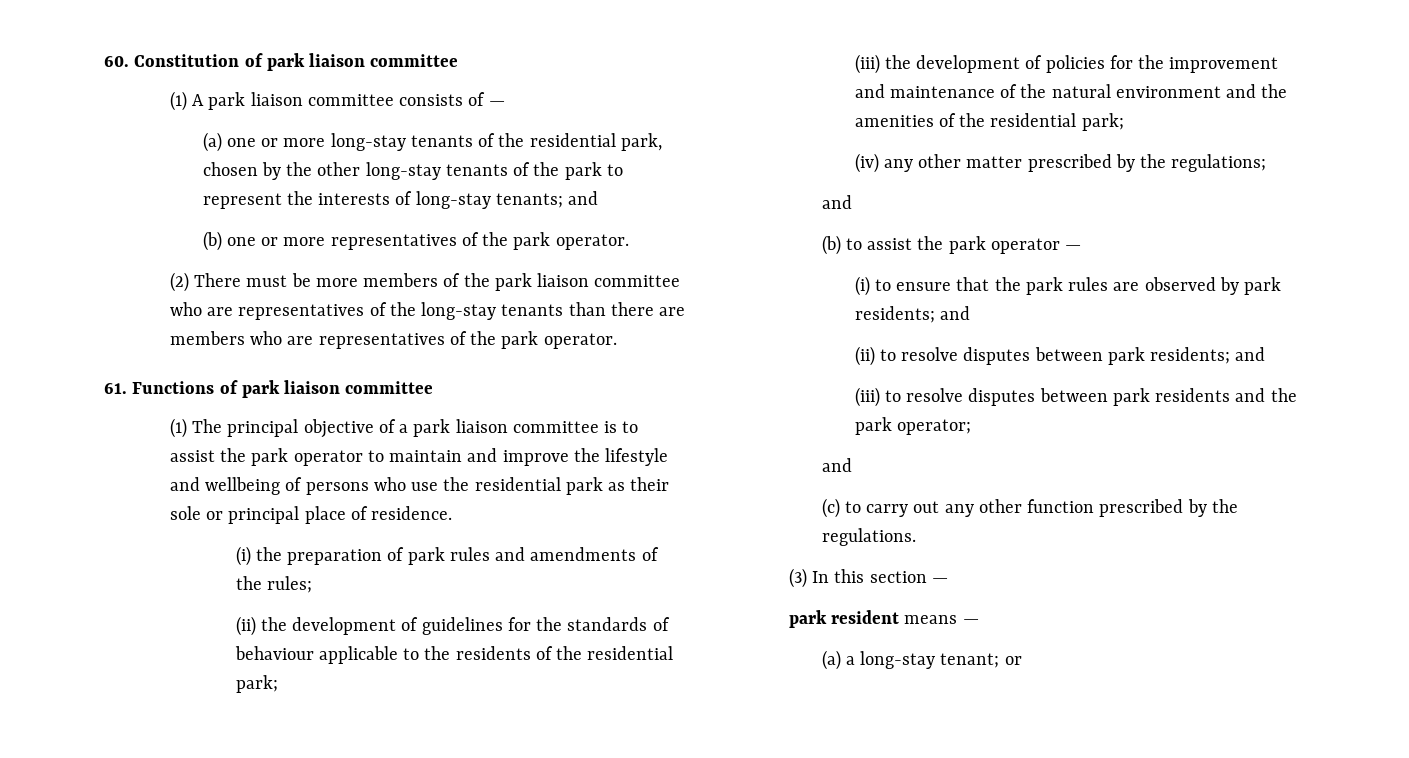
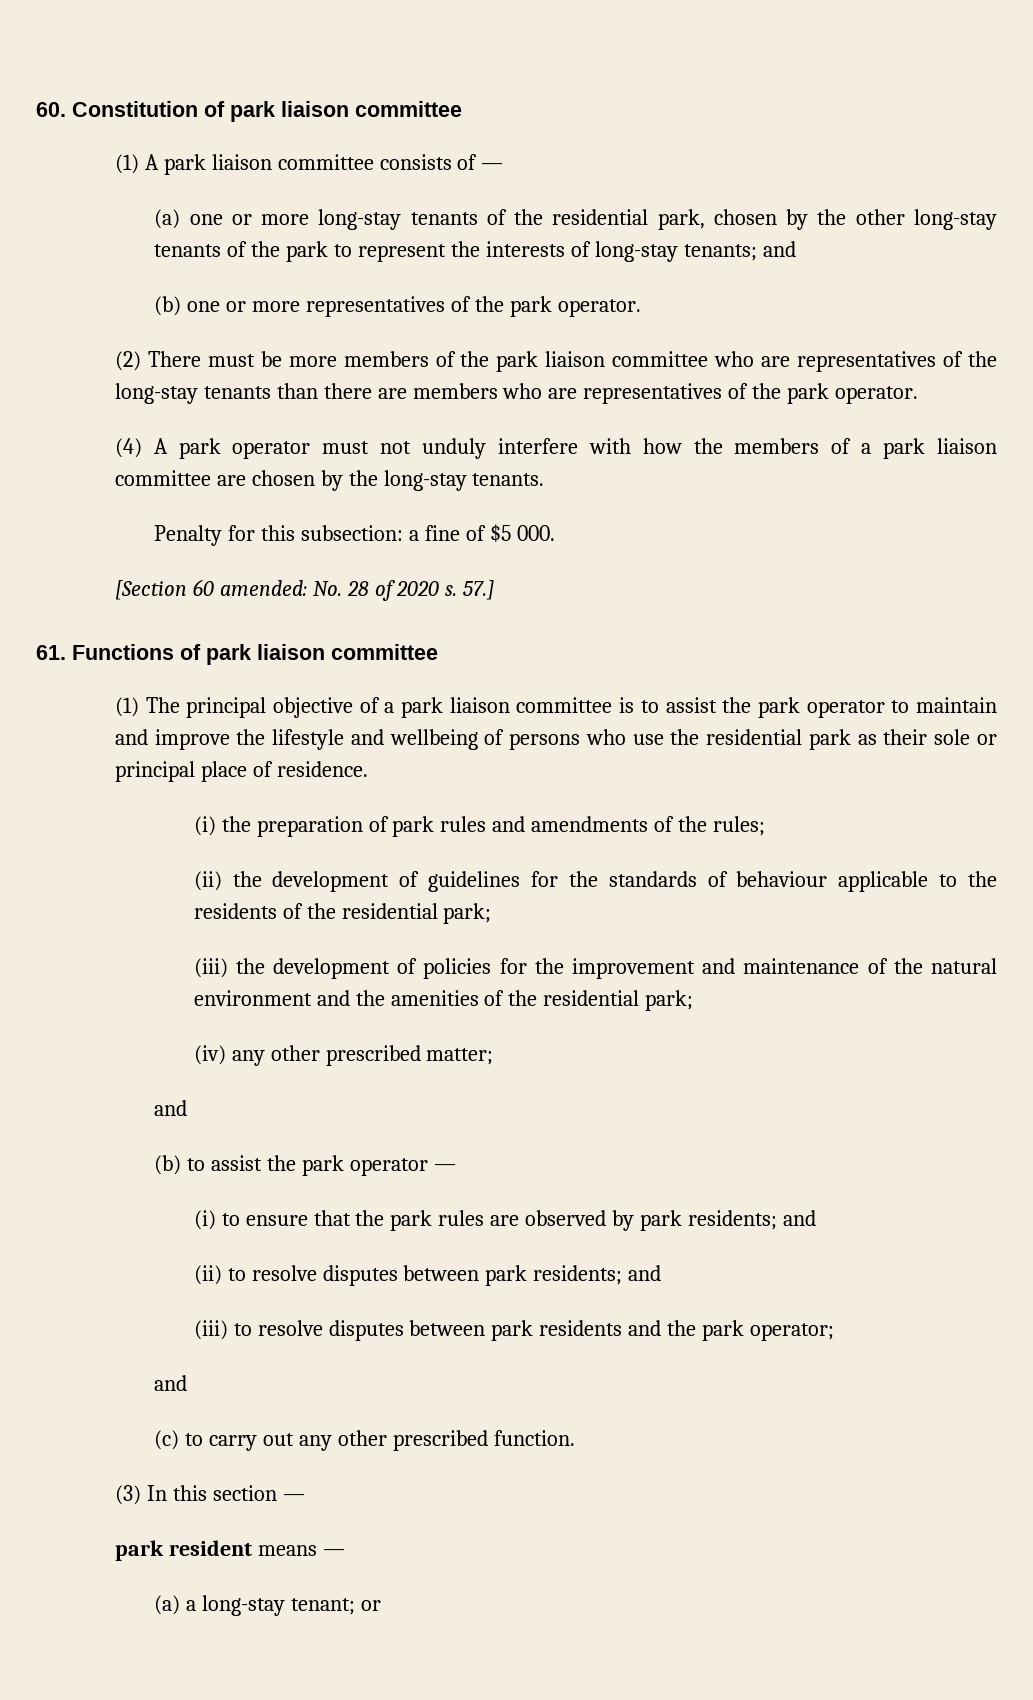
(617, 341) none -> [114,438,998,459] [114,470,545,491] [154,524,555,546] [114,579,495,601] // (4) A park operator must not unduly interfere with how the members of a park liaison committee are chosen by the long-stay tenants. // Penalty for this subsection: a fine of $5 000. // [Section 60 amended: No. 28 of 2020 s. 57.]
[966,154,1267,172] matter prescribed by the regulations; -> [325,1045,494,1066] prescribed matter;
[1027,499,1239,517] [821,528,916,546] function prescribed by the regulations. -> [392,1430,575,1451] prescribed function.

